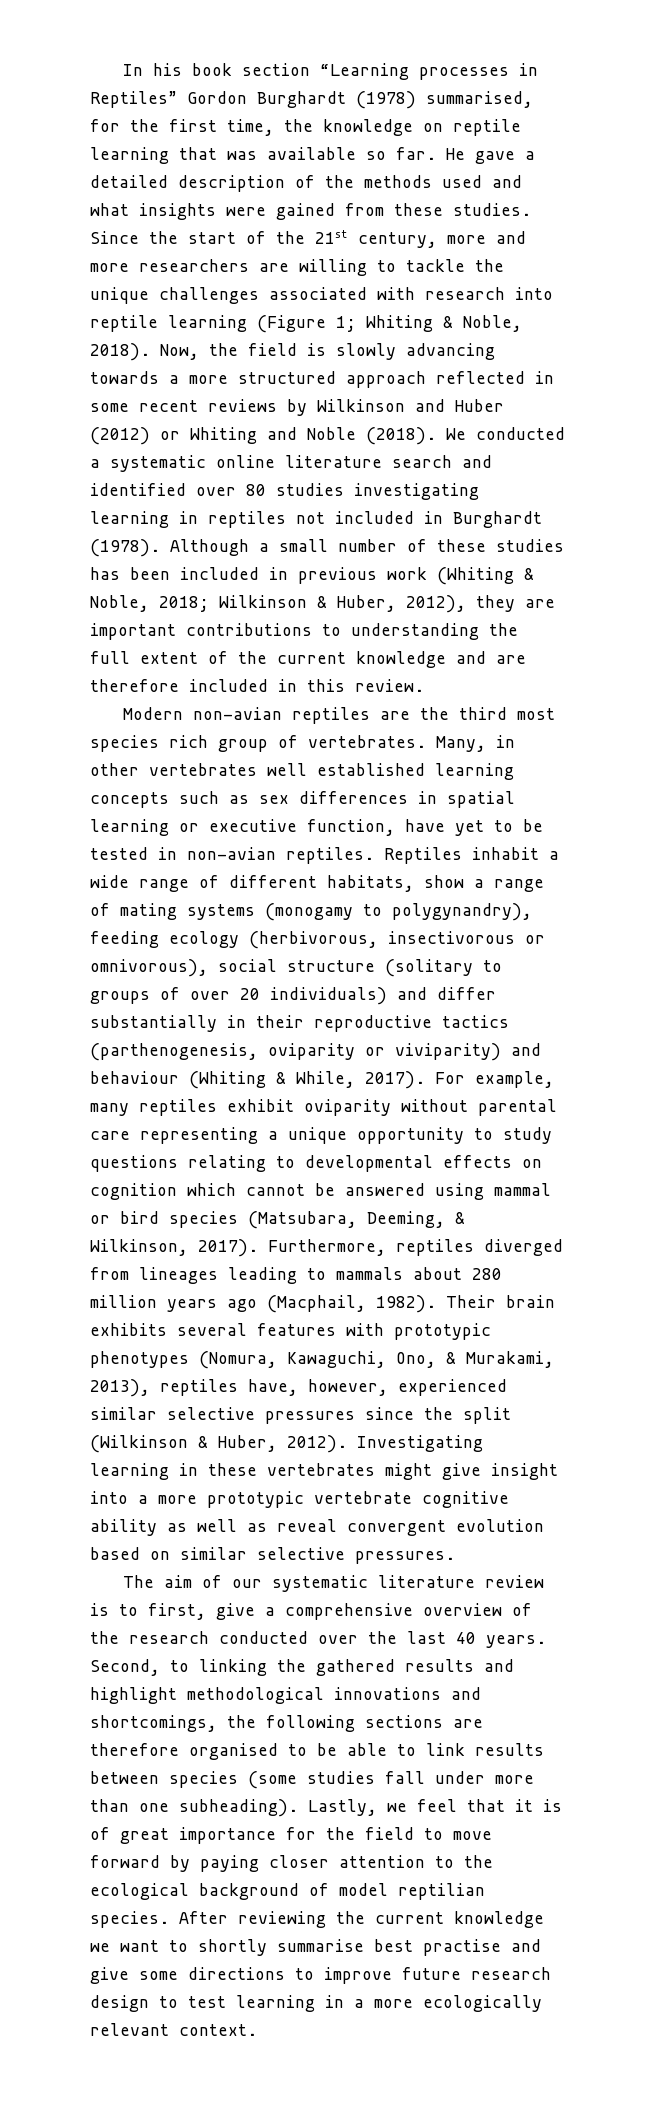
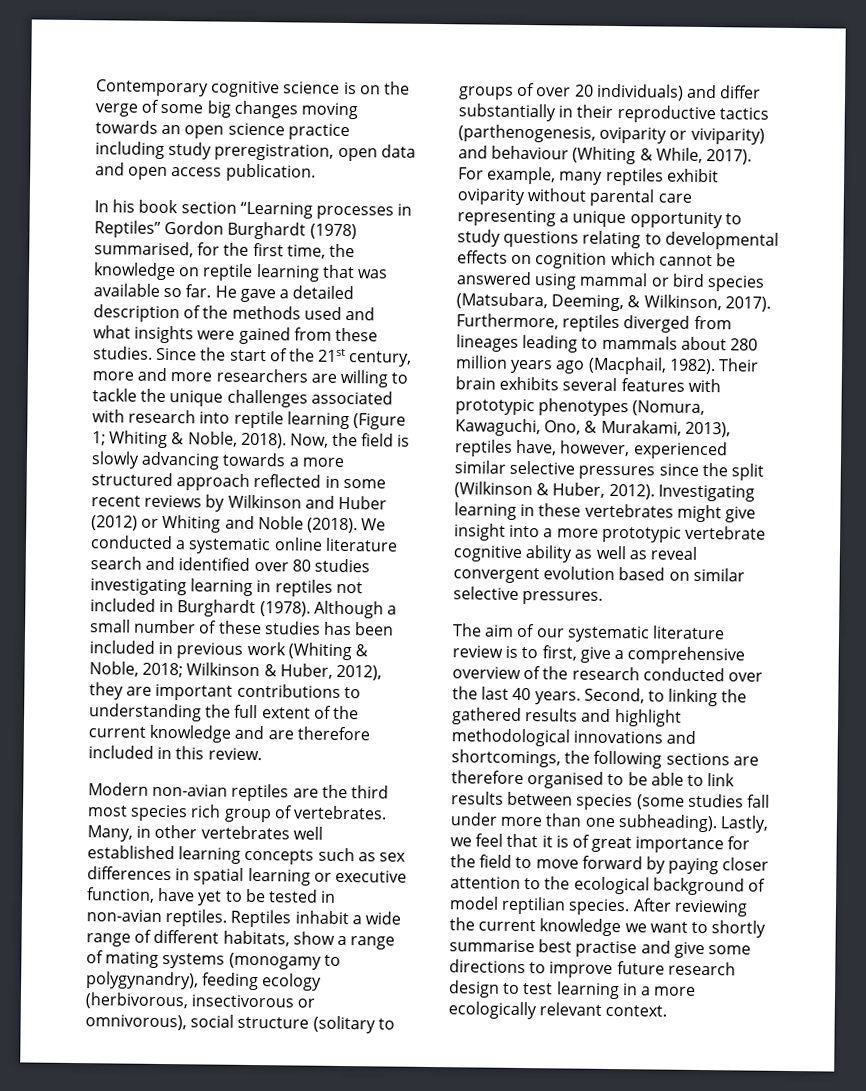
(123, 70) none -> [96,79,410,98] [95,99,358,120] [95,120,350,141] [95,141,416,162] [95,162,316,182] Contemporary cognitive science is on the verge of some big changes moving towards an open science practice including study preregistration, open data and open access publication. //

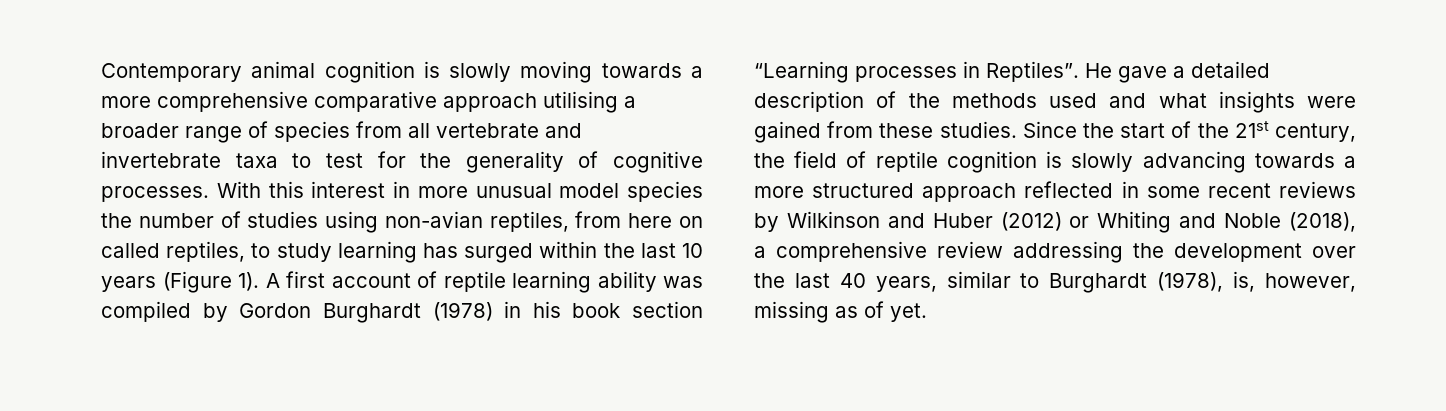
[211,80,410,98] [95,99,358,120] [95,120,350,141] [95,141,416,162] [95,162,316,182] [94,200,109,213] cognitive science is on the verge of some big changes moving towards an open science practice including study preregistration, open data and open access publication. // In -> [251,61,703,83] [101,91,636,113] [101,121,582,143] [101,151,703,173] [101,181,703,202] [101,211,703,233] [101,241,703,263] [101,271,703,293] [101,301,522,323] animal cognition is slowly moving towards a more comprehensive comparative approach utilising a broader range of species from all vertebrate and invertebrate taxa to test for the generality of cognitive processes. With this interest in more unusual model species the number of studies using non-avian reptiles, from here on called reptiles, to study learning has surged within the last 10 years (Figure 1). A first account of reptile learning ability was compiled by Gordon Burghardt (1978) in
[94,220,357,240] [94,241,355,259] [93,262,388,282] [93,283,212,298] Reptiles” Gordon Burghardt (1978) summarised, for the first time, the knowledge on reptile learning that was available so far. -> [986,61,1079,82] Reptiles”.
[92,367,409,388] [92,388,393,408] [92,409,406,430] [92,430,395,449] more and more researchers are willing to tackle the unique challenges associated with research into reptile learning (Figure 1; Whiting & Noble, 2018). Now, the field -> [754,151,1037,173] the field of reptile cognition
[306,517,387,534] [90,535,398,555] [90,556,370,573] [90,578,363,597] [90,598,397,619] [90,619,395,636] [89,640,368,661] [89,661,382,681] [89,682,361,701] [89,703,359,722] [88,724,370,743] [88,745,262,761] [88,782,389,802] [87,804,387,823] [87,824,323,842] [87,845,406,865] [87,866,407,886] [86,887,337,906] [86,909,401,928] [86,929,396,950] [86,950,341,970] [86,971,323,991] [85,992,316,1010] [85,1014,395,1034] [458,82,762,101] [458,103,769,124] [458,124,765,145] [458,145,752,165] [458,166,719,186] [457,188,692,207] [457,209,742,229] [457,229,779,250] [457,250,736,269] [456,271,765,292] [456,292,771,312] [456,313,732,333] [456,334,758,353] [455,355,759,375] [455,376,721,393] [455,398,706,417] [455,418,731,438] [454,439,728,460] [454,460,764,481] [454,481,755,502] [454,502,756,523] [454,523,766,543] [453,545,698,563] [453,566,745,584] [453,586,604,605] [452,623,725,643] [452,645,746,665] [452,666,763,682] [452,686,748,707] [452,707,682,727] [451,728,697,747] [451,749,759,769] [451,770,736,789] [451,791,770,811] [450,812,769,833] [450,833,751,854] [450,854,770,875] [450,876,766,896] [449,896,748,917] [449,917,767,938] [449,939,751,959] [449,959,736,979] [448,980,697,1000] [448,1001,668,1020] (2018). We conducted a systematic online literature search and identified over 80 studies investigating learning in reptiles not included in Burghardt (1978). Although a small number of these studies has been included in previous work (Whiting & Noble, 2018; Wilkinson & Huber, 2012), they are important contributions to understanding the full extent of the current knowledge and are therefore included in this review. // Modern non-avian reptiles are the third most species rich group of vertebrates. Many, in other vertebrates well established learning concepts such as sex differences in spatial learning or executive function, have yet to be tested in non-avian reptiles. Reptiles inhabit a wide range of different habitats, show a range of mating systems (monogamy to polygynandry), feeding ecology (herbivorous, insectivorous or omnivorous), social structure (solitary to groups of over 20 individuals) and differ substantially in their reproductive tactics (parthenogenesis, oviparity or viviparity) and behaviour (Whiting & While, 2017). For example, many reptiles exhibit oviparity without parental care representing a unique opportunity to study questions relating to developmental effects on cognition which cannot be answered using mammal or bird species (Matsubara, Deeming, & Wilkinson, 2017). Furthermore, reptiles diverged from lineages leading to mammals about 280 million years ago (Macphail, 1982). Their brain exhibits several features with prototypic phenotypes (Nomura, Kawaguchi, Ono, & Murakami, 2013), reptiles have, however, experienced similar selective pressures since the split (Wilkinson & Huber, 2012). Investigating learning in these vertebrates might give insight into a more prototypic vertebrate cognitive ability as well as reveal convergent evolution based on similar selective pressures. // The aim of our systematic literature review is to first, give a comprehensive overview of the research conducted over the last 40 years. Second, to linking the gathered results and highlight methodological innovations and shortcomings, the following sections are therefore organised to be able to link results between species (some studies fall under more than one subheading). Lastly, we feel that it is of great importance for the field to move forward by paying closer attention to the ecological background of model reptilian species. After reviewing the current knowledge we want to shortly summarise best practise and give some directions to improve future research design to test learning in a more ecologically relevant context. -> [1289,212,1356,232] [754,241,1356,263] [754,271,1356,293] [754,301,927,323] (2018), a comprehensive review addressing the development over the last 40 years, similar to Burghardt (1978), is, however, missing as of yet.

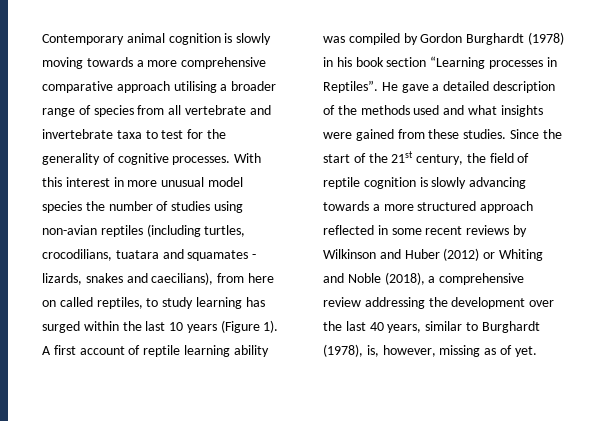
[489,211,569,232] reptiles, -> [100,224,246,237] [42,249,257,261] [42,272,214,285] reptiles (including turtles, crocodilians, tuatara and squamates - lizards, snakes and caecilians),

